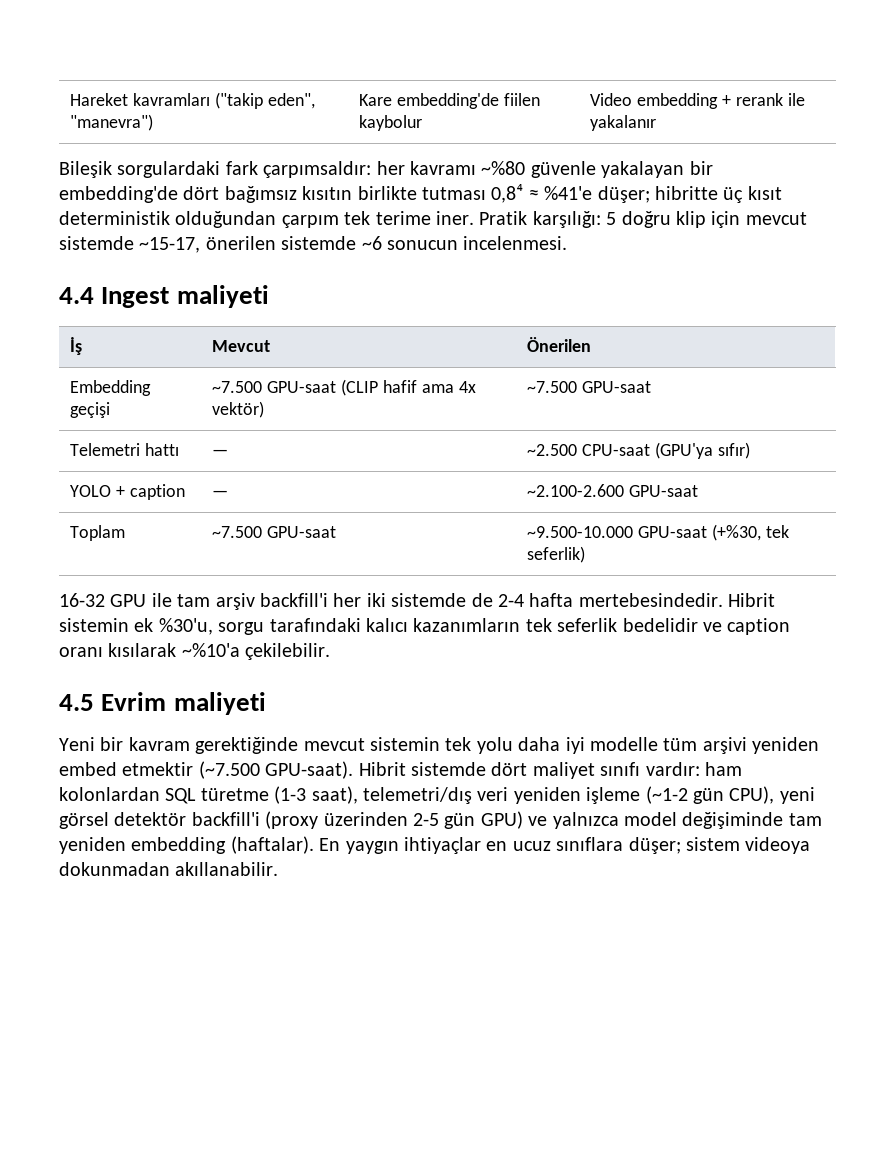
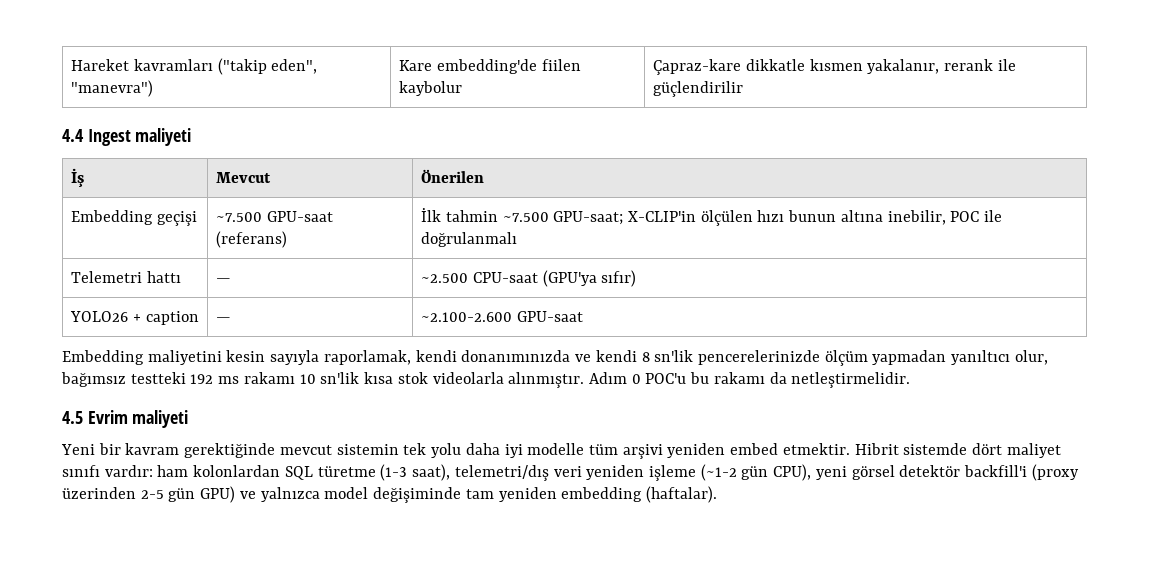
[590,93,805,109] [590,115,657,131] [59,161,713,178] [59,184,782,203] [59,211,807,228] [59,236,568,253] Video embedding + rerank ile yakalanır // Bileşik sorgulardaki fark çarpımsaldır: her kavramı ~%80 güvenle yakalayan bir embedding'de dört bağımsız kısıtın birlikte tutması 0,8⁴ ≈ %41'e düşer; hibritte üç kısıt deterministik olduğundan çarpım tek terime iner. Pratik karşılığı: 5 doğru klip için mevcut sistemde ~15-17, önerilen sistemde ~6 sonucun incelenmesi. -> [653,59,1016,75] [653,81,744,97] Çapraz-kare dikkatle kısmen yakalanır, rerank ile güçlendirilir
[341,379,476,396] [212,401,265,418] [527,381,652,393] (CLIP hafif ama 4x vektör) | ~7.500 GPU-saat -> [216,231,288,248] [421,208,1003,226] [421,232,518,247] (referans) | İlk tahmin ~7.500 GPU-saat; X-CLIP'in ölçülen hızı bunun altına inebilir, POC ile doğrulanmalı
[70,485,112,497] YOLO -> [70,311,129,322] YOLO26
[70,525,126,541] [212,526,337,538] [527,524,789,541] [527,546,586,563] [59,593,776,610] [59,618,791,635] [59,643,331,660] // Toplam | ~7.500 GPU-saat | ~9.500-10.000 GPU-saat (+%30, tek seferlik) // 16-32 GPU ile tam arşiv backfill'i her iki sistemde de 2-4 hafta mertebesindedir. Hibrit sistemin ek %30'u, sorgu tarafındaki kalıcı kazanımların tek seferlik bedelidir ve caption oranı kısılarak ~%10'a çekilebilir. -> [62,350,1048,366] [61,372,911,388] // Embedding maliyetini kesin sayıyla raporlamak, kendi donanımınızda ve kendi 8 sn'lik pencerelerinizde ölçüm yapmadan yanıltıcı olur, bağımsız testteki 192 ms rakamı 10 sn'lik kısa stok videolarla alınmıştır. Adım 0 POC'u bu rakamı da netleştirmelidir.
[122,761,354,779] etmektir (~7.500 GPU-saat). -> [782,443,850,455] etmektir.
[319,837,811,854] [59,862,279,876] En yaygın ihtiyaçlar en ucuz sınıflara düşer; sistem videoya dokunmadan akıllanabilir. -> (717, 494) none

